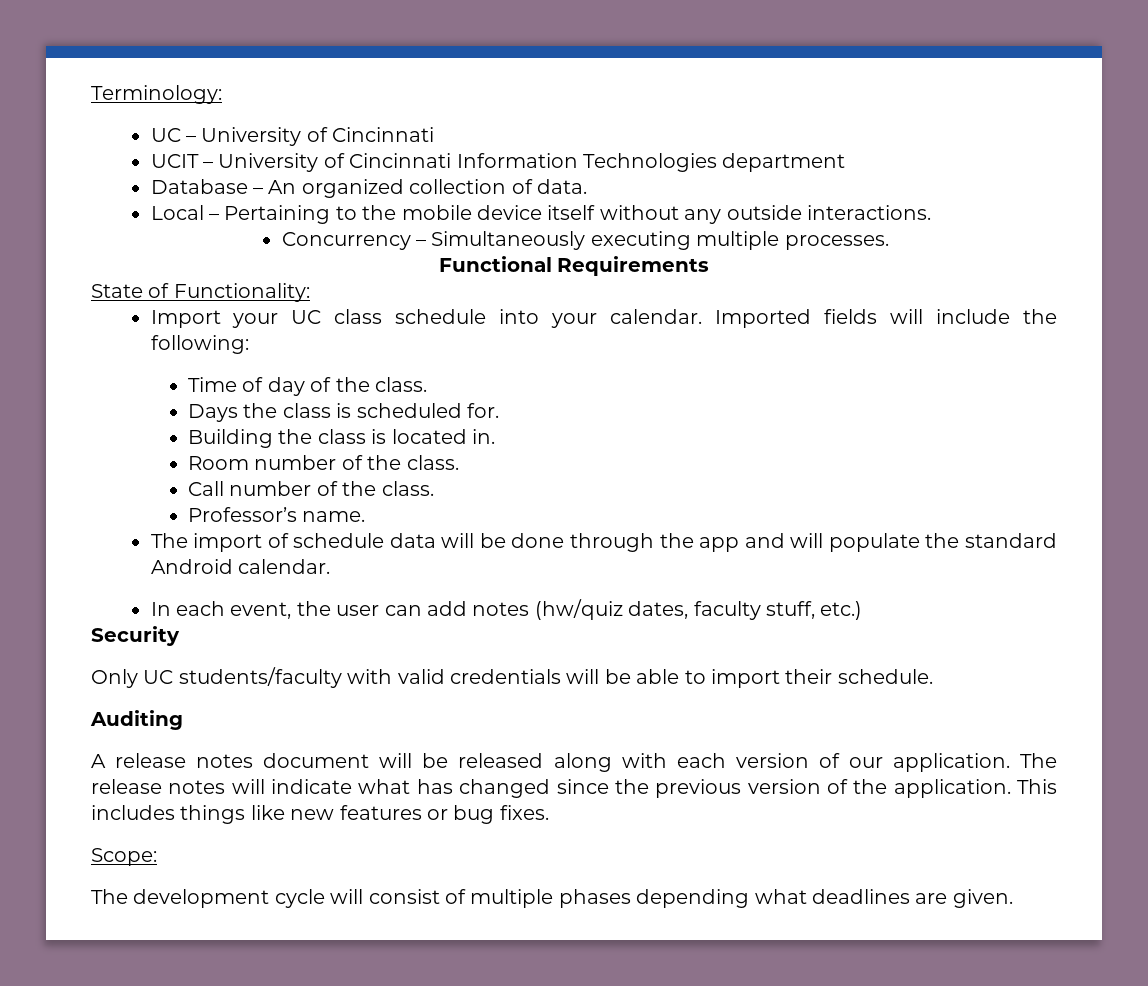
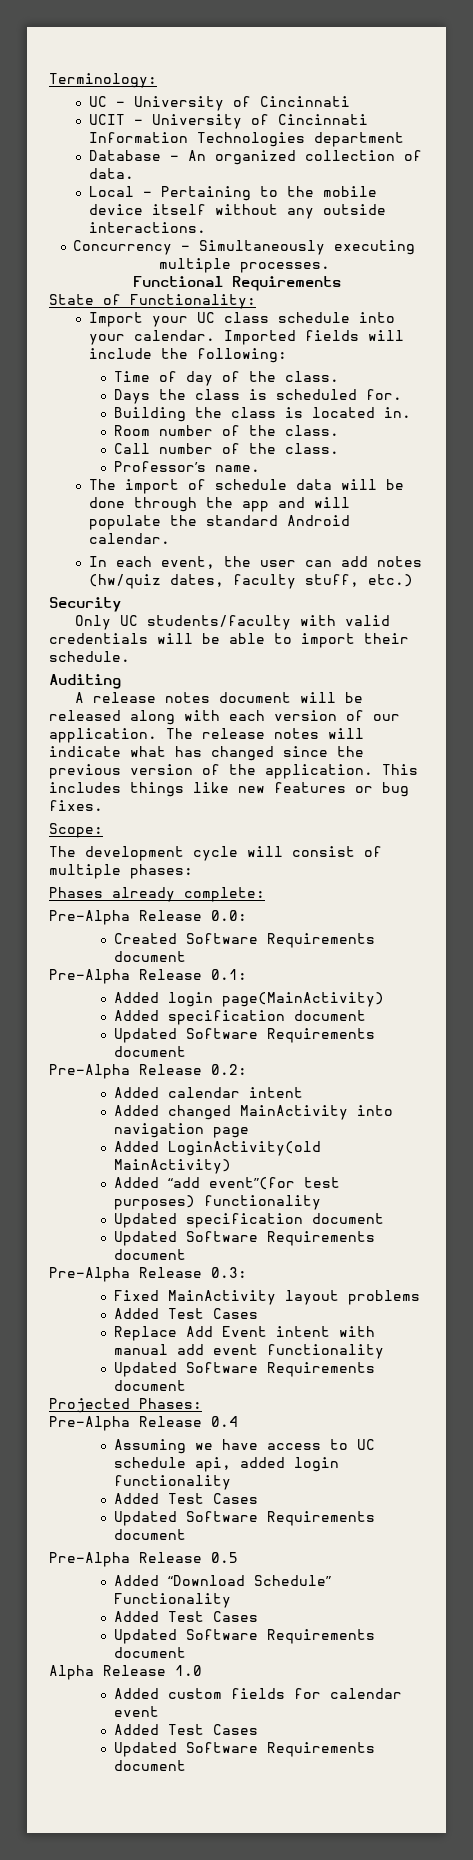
[558,889,1013,908] phases depending what deadlines are given. -> [130,864,193,879] [49,887,265,902] [49,910,247,925] [113,933,375,948] [113,951,186,962] [49,969,247,984] [113,992,384,1007] [113,1010,366,1025] [113,1028,375,1043] [113,1046,186,1057] [49,1064,247,1079] [113,1087,303,1098] [113,1105,393,1120] [113,1123,249,1138] [113,1141,321,1156] [113,1159,231,1174] [113,1177,340,1190] [113,1195,321,1210] [113,1213,384,1228] [113,1231,375,1246] [113,1249,186,1260] [49,1267,247,1282] [113,1290,420,1305] [113,1308,258,1319] [113,1326,375,1341] [113,1344,384,1359] [113,1362,375,1377] [113,1380,186,1391] [49,1398,202,1413] [49,1416,238,1431] [113,1439,375,1454] [113,1457,339,1472] [113,1475,231,1490] [113,1493,258,1504] [113,1511,375,1526] [113,1529,186,1540] [49,1552,238,1567] [113,1575,331,1586] [113,1593,231,1608] [113,1611,258,1622] [113,1629,375,1644] [113,1647,186,1658] [49,1665,202,1680] [113,1688,402,1699] [113,1706,159,1717] [113,1724,258,1735] [113,1742,375,1757] [113,1760,186,1771] phases: // Phases already complete: // Pre-Alpha Release 0.0: // Created Software Requirements document // Pre-Alpha Release 0.1: // Added login page(MainActivity) // Added specification document // Updated Software Requirements document // Pre-Alpha Release 0.2: // Added calendar intent // Added changed MainActivity into navigation page // Added LoginActivity(old MainActivity) // Added “add event”(for test purposes) functionality // Updated specification document // Updated Software Requirements document // Pre-Alpha Release 0.3: // Fixed MainActivity layout problems // Added Test Cases // Replace Add Event intent with manual add event functionality // Updated Software Requirements document // Projected Phases: // Pre-Alpha Release 0.4 // Assuming we have access to UC schedule api, added login functionality // Added Test Cases // Updated Software Requirements document // Pre-Alpha Release 0.5 // Added “Download Schedule” Functionality // Added Test Cases // Updated Software Requirements document // Alpha Release 1.0 // Added custom fields for calendar event // Added Test Cases // Updated Software Requirements document

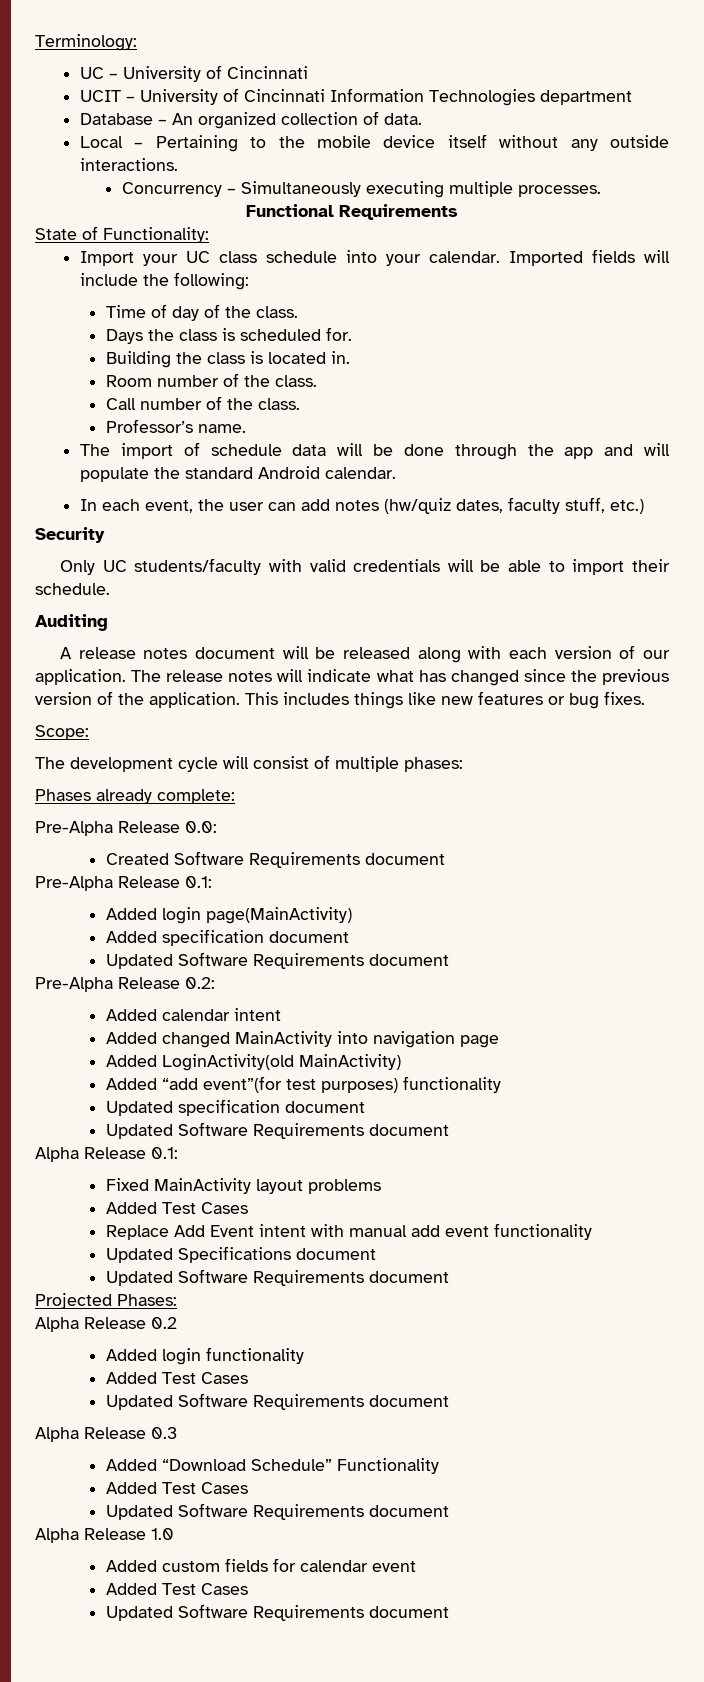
[49,1267,247,1282] Pre-Alpha Release 0.3: -> [35,1147,178,1162] Alpha Release 0.1:
(384, 1351) none -> [105,1246,376,1263] // Updated Specifications document
[49,1416,238,1431] [113,1439,375,1454] [113,1457,285,1472] Pre-Alpha Release 0.4 // Assuming we have access to UC schedule api, added -> [35,1317,177,1332] [105,1349,157,1361] Alpha Release 0.2 // Added
[49,1552,238,1567] Pre-Alpha Release 0.5 -> [35,1427,177,1442] Alpha Release 0.3

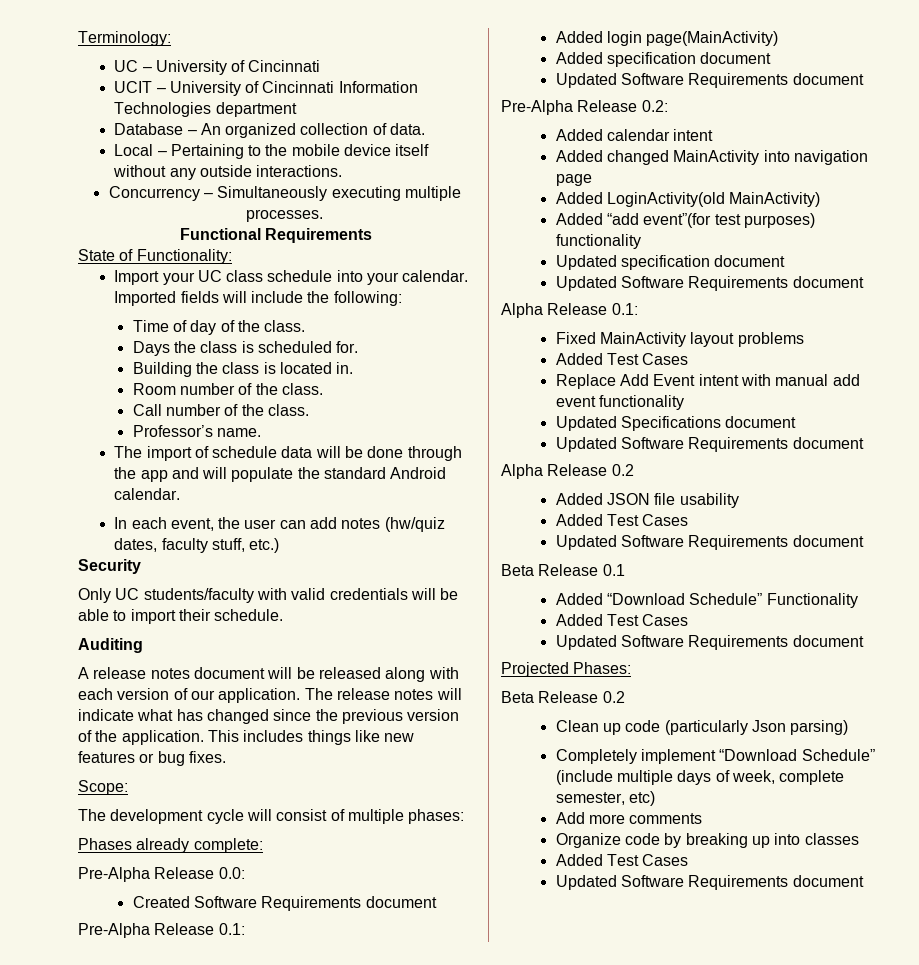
[35,1293,177,1309] // Projected Phases: -> (864, 443) none
[161,1347,304,1365] [105,1372,248,1384] [105,1393,449,1410] [35,1427,177,1442] login functionality // Added Test Cases // Updated Software Requirements document // Alpha Release 0.3 -> [607,493,739,508] [555,514,689,526] [555,535,864,550] [501,564,625,576] JSON file usability // Added Test Cases // Updated Software Requirements document // Beta Release 0.1
[35,1528,174,1543] [105,1558,416,1572] Alpha Release 1.0 // Added custom fields for calendar event -> [501,662,632,677] [501,691,625,703] [555,720,849,735] [555,749,875,764] [555,770,845,785] [555,791,656,806] [555,812,703,824] [555,833,859,848] Projected Phases: // Beta Release 0.2 // Clean up code (particularly Json parsing) // Completely implement “Download Schedule” (include multiple days of week, complete semester, etc) // Add more comments // Organize code by breaking up into classes

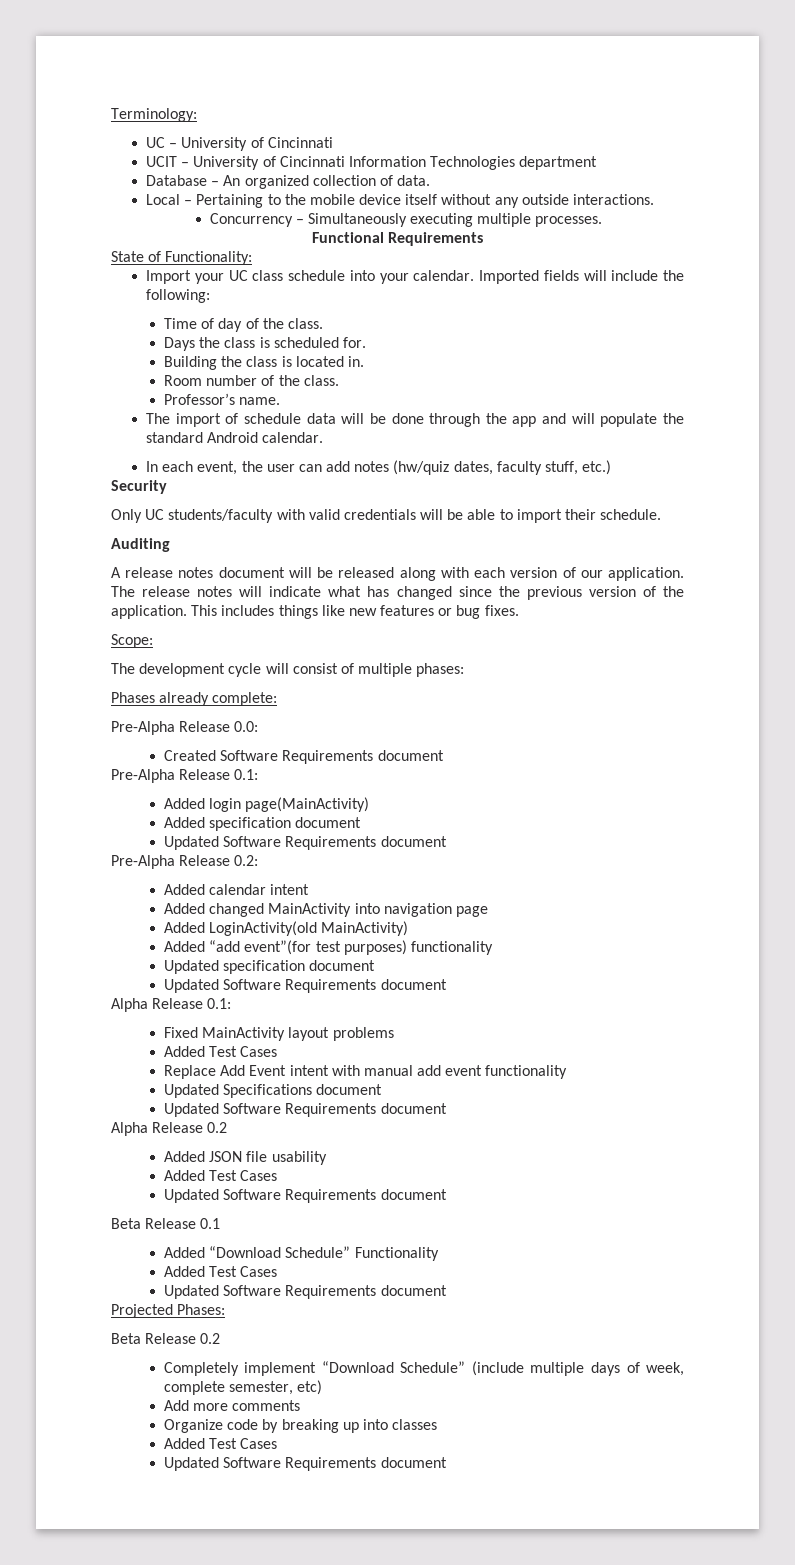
[132,404,310,416] // Call number of the class. -> (339, 380) none
[555,720,849,735] // Clean up code (particularly Json parsing) -> (221, 1338) none

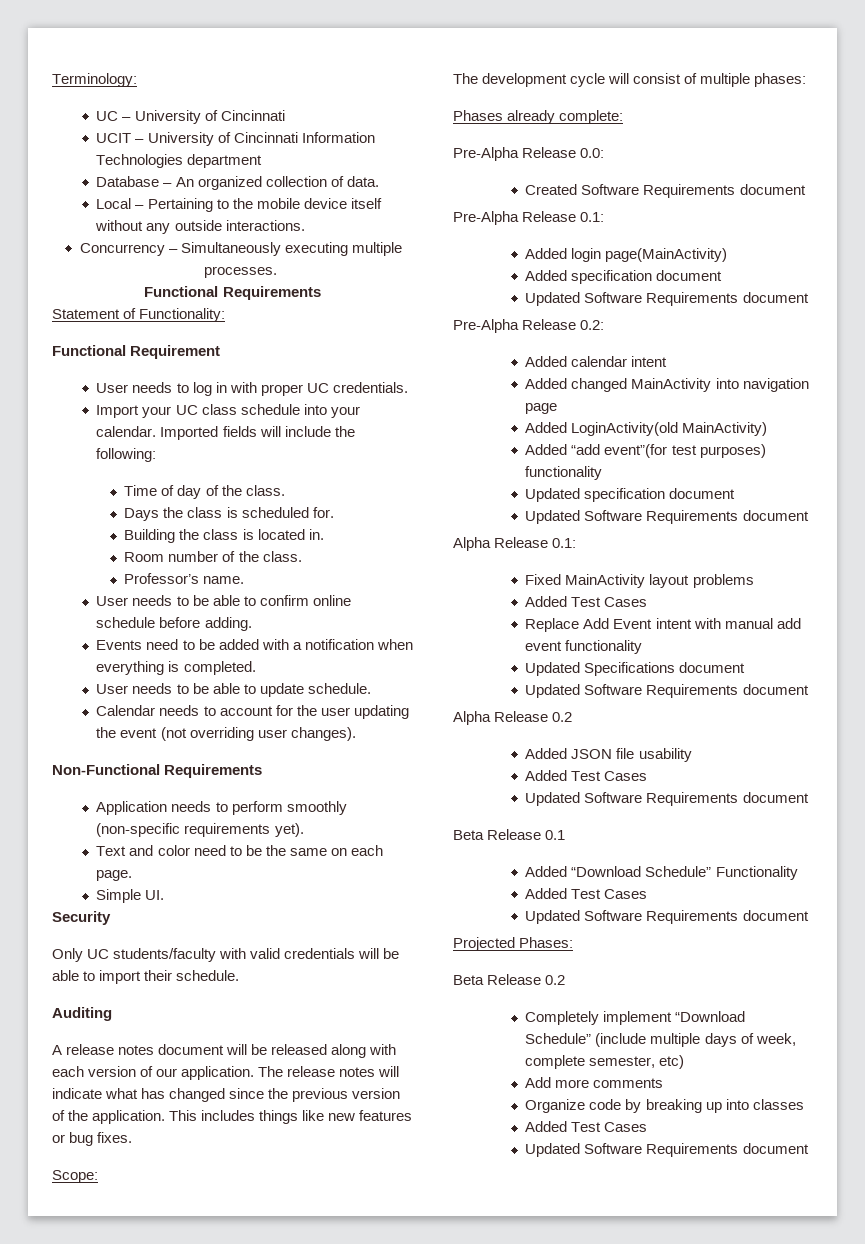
[111,251,144,262] State -> [52,309,120,319] Statement
(253, 258) none -> [52,345,221,359] [96,382,408,396] // Functional Requirement // User needs to log in with proper UC credentials.
[145,413,684,427] [145,432,324,443] [145,460,612,475] The import of schedule data will be done through the app and will populate the standard Android calendar. // In each event, the user can add notes (hw/quiz dates, faculty stuff, etc.) -> [96,595,351,606] [96,617,252,631] [96,639,413,650] [96,661,256,675] [96,683,371,697] [96,705,409,719] [96,727,356,741] [52,764,263,778] [96,801,347,815] [96,823,304,837] [96,845,383,856] [96,870,133,881] [96,889,165,903] User needs to be able to confirm online schedule before adding. // Events need to be added with a notification when everything is completed. // User needs to be able to update schedule. // Calendar needs to account for the user updating the event (not overriding user changes). // Non-Functional Requirements // Application needs to perform smoothly (non-specific requirements yet). // Text and color need to be the same on each page. // Simple UI.

